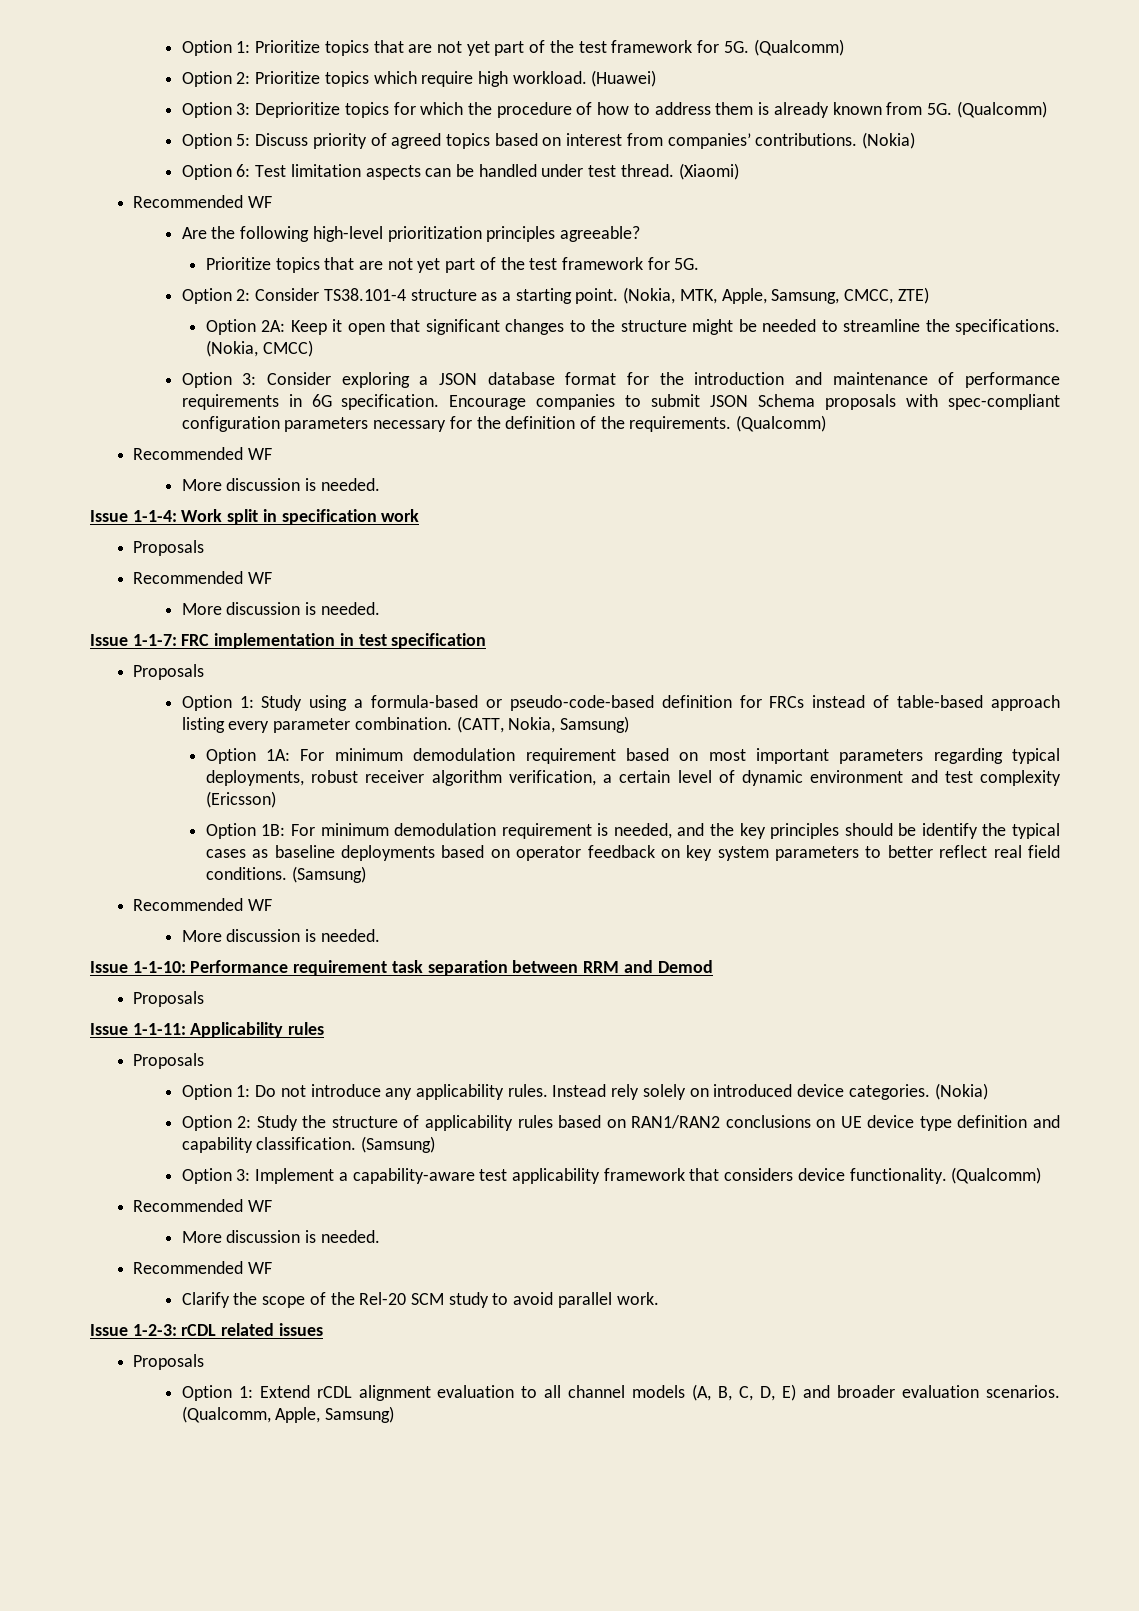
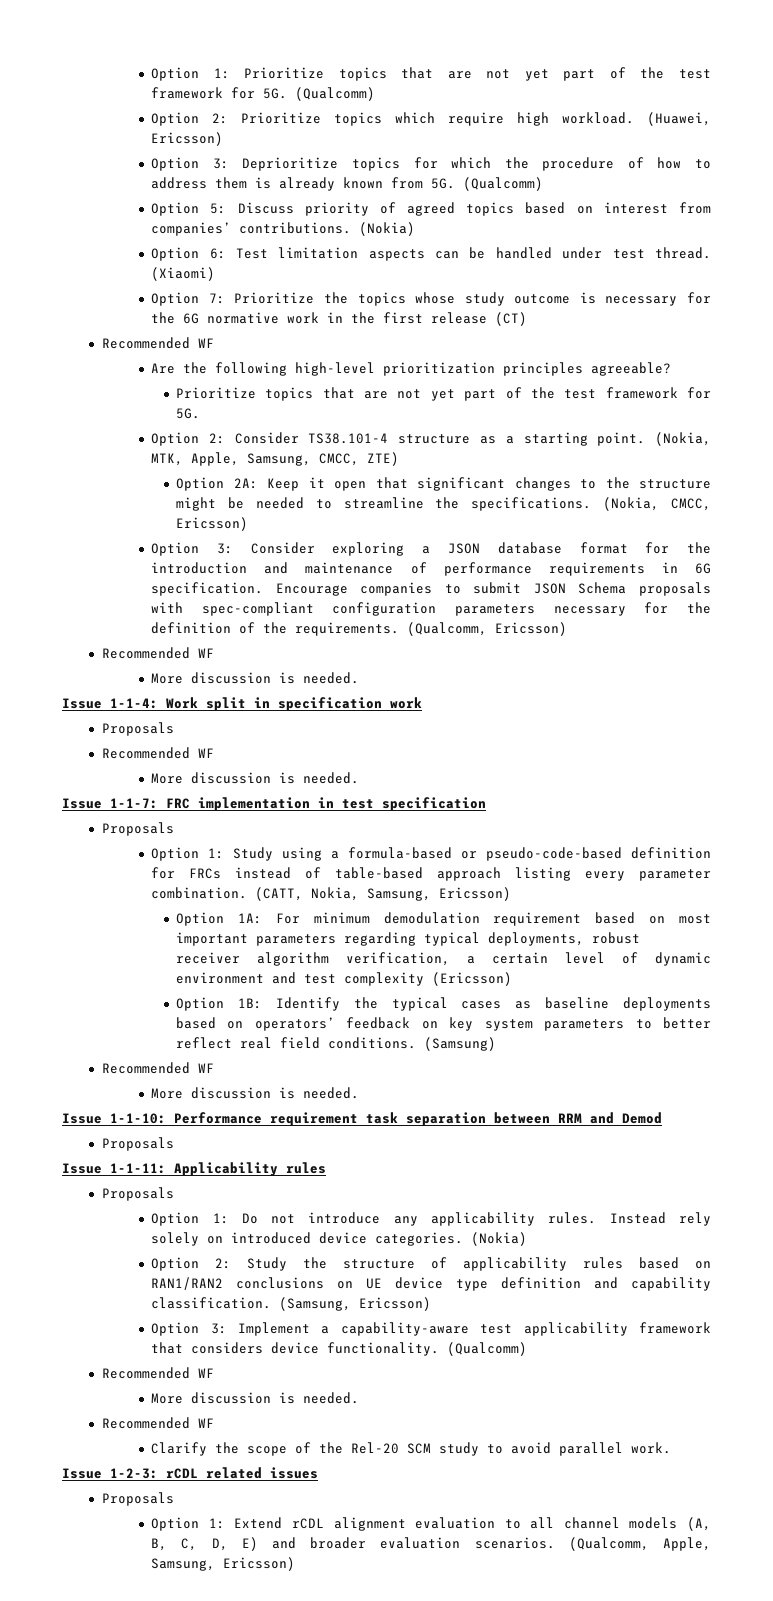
[591,70,657,87] (Huawei) -> [647,112,712,126] [151,132,224,146] (Huawei, Ericsson)
(739, 171) none -> [151,292,712,306] [151,312,528,326] // Option 7: Prioritize the topics whose study outcome is necessary for the 6G normative work in the first release (CT)
[262,340,313,357] CMCC) -> [671,498,711,511] [176,517,249,531] CMCC, Ericsson)
[736,415,827,432] (Qualcomm) -> [407,622,568,636] (Qualcomm, Ericsson)
[559,716,629,733] Samsung) -> [367,887,512,901] Samsung, Ericsson)
[290,823,978,839] For minimum demodulation requirement is needed, and the key principles should be identify -> [275,997,340,1011] Identify
[516,846,582,861] operator -> [254,1017,335,1031] operators’
[361,1136,436,1153] (Samsung) -> [279,1297,432,1311] (Samsung, Ericsson)
[325,1406,395,1423] Samsung) -> [151,1557,296,1571] Samsung, Ericsson)

